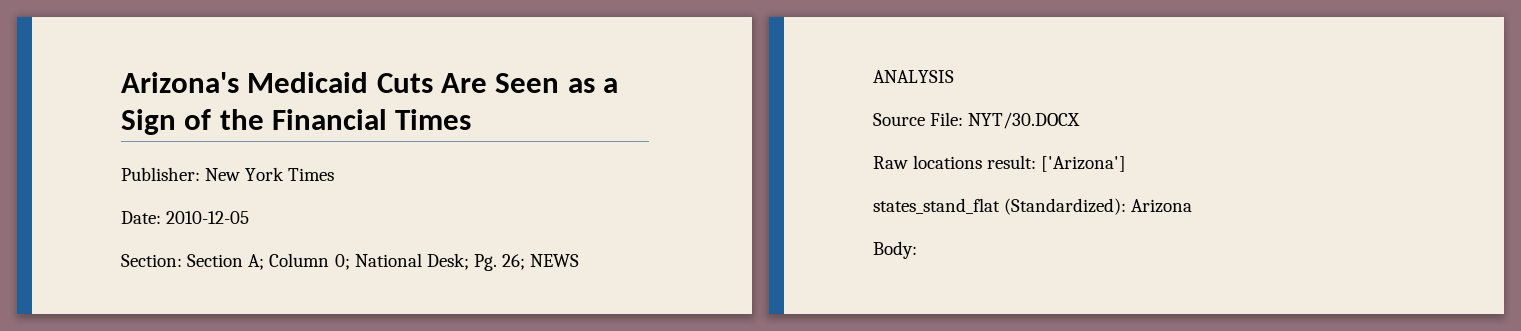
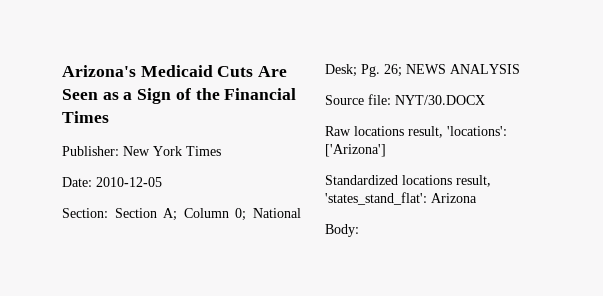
[930,112,964,126] File: -> [368,94,391,105] file:
[987,155,1037,169] result: -> [408,126,507,138] result, 'locations':
[873,198,1127,215] states_stand_flat (Standardized): -> [325,175,491,187] [325,192,427,205] Standardized locations result, 'states_stand_flat':

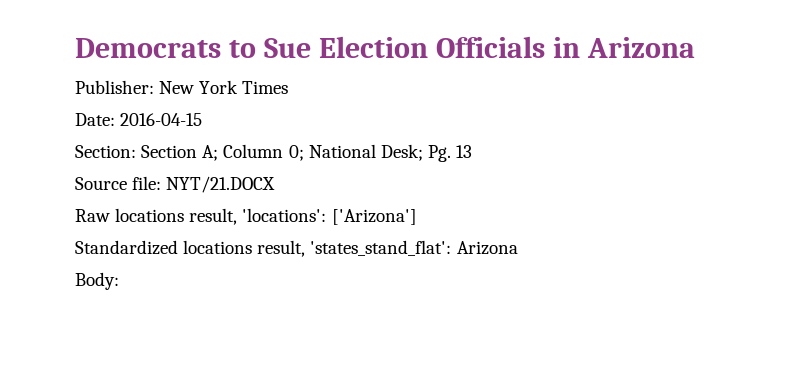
[62,65,288,77] [62,88,297,104] [62,111,109,123] Arizona's Medicaid Cuts Are Seen as a Sign of the Financial Times -> [75,36,695,58] Democrats to Sue Election Officials in Arizona
[96,177,162,187] 2010-12-05 -> [120,113,203,126] 2016-04-15
[384,64,520,77] 26; NEWS ANALYSIS -> [456,145,473,158] 13
[395,95,485,105] NYT/30.DOCX -> [166,176,276,193] NYT/21.DOCX

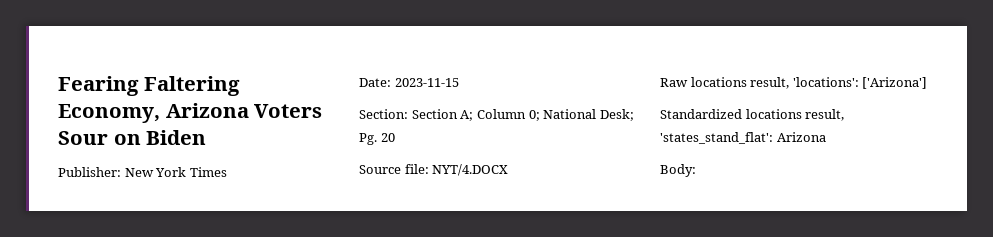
[75,36,695,58] Democrats to Sue Election Officials in Arizona -> [58,76,240,96] [58,103,323,123] [58,130,207,145] Fearing Faltering Economy, Arizona Voters Sour on Biden
[120,113,203,126] 2016-04-15 -> [394,78,459,87] 2023-11-15
[456,145,473,158] 13 -> [380,133,395,142] 20
[166,176,276,193] NYT/21.DOCX -> [432,164,509,176] NYT/4.DOCX

